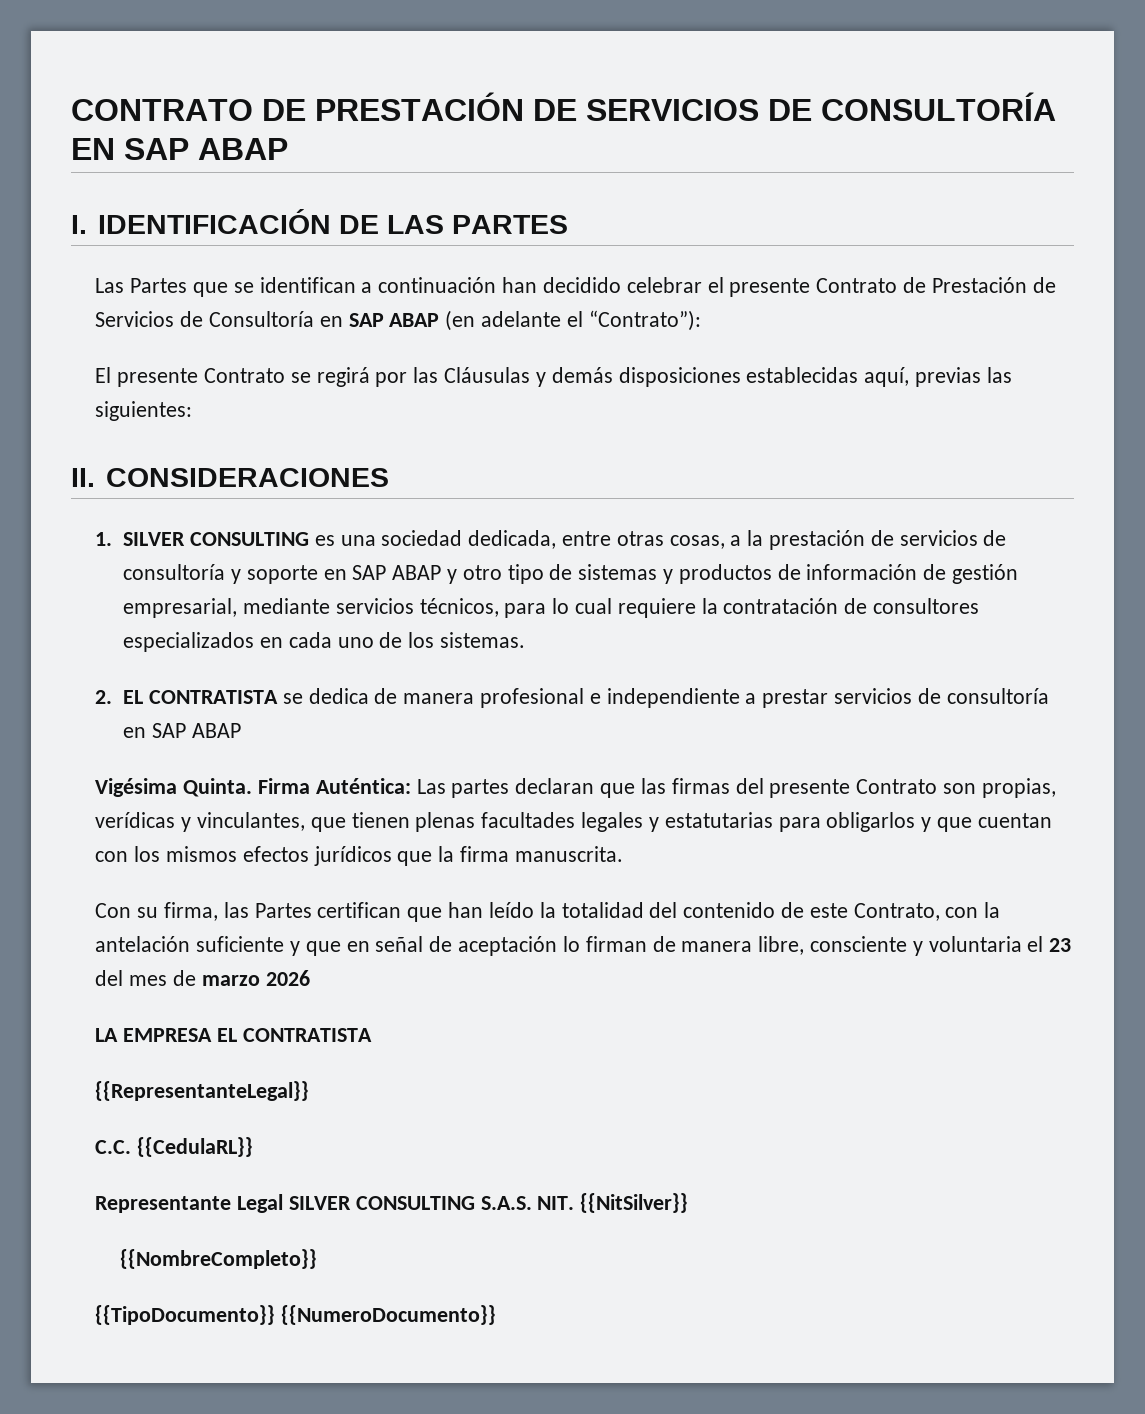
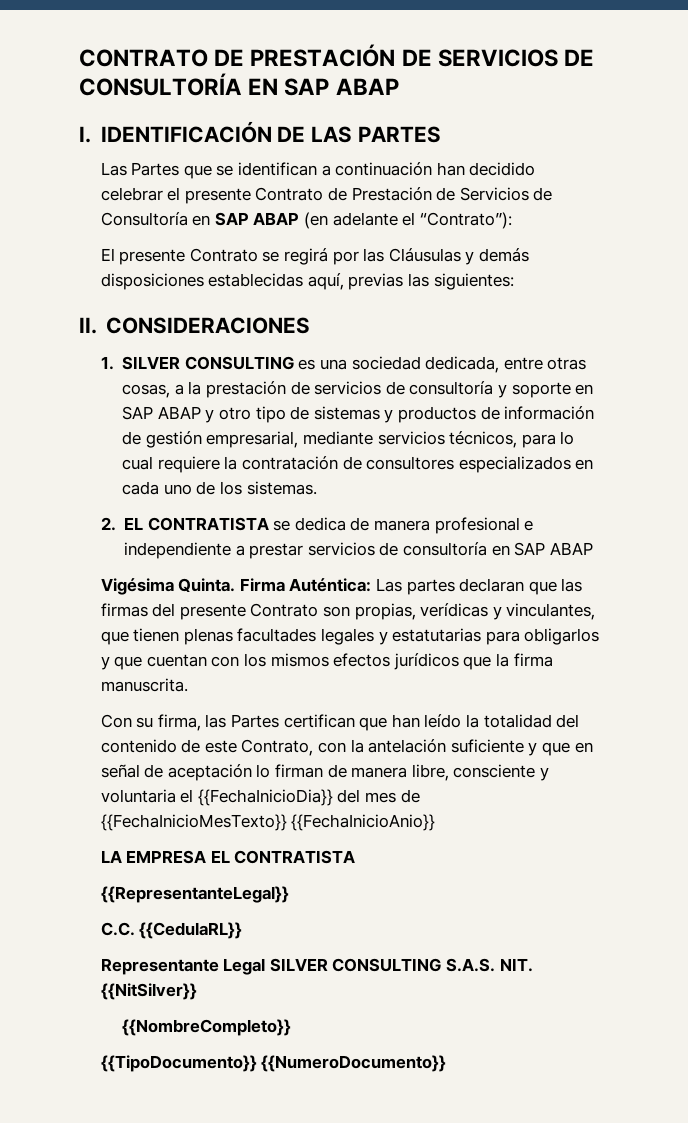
[1049,938,1072,952] 23 -> [197,789,333,806] {{FechaInicioDia}}
[201,970,310,986] marzo 2026 -> [100,814,436,831] {{FechaInicioMesTexto}} {{FechaInicioAnio}}

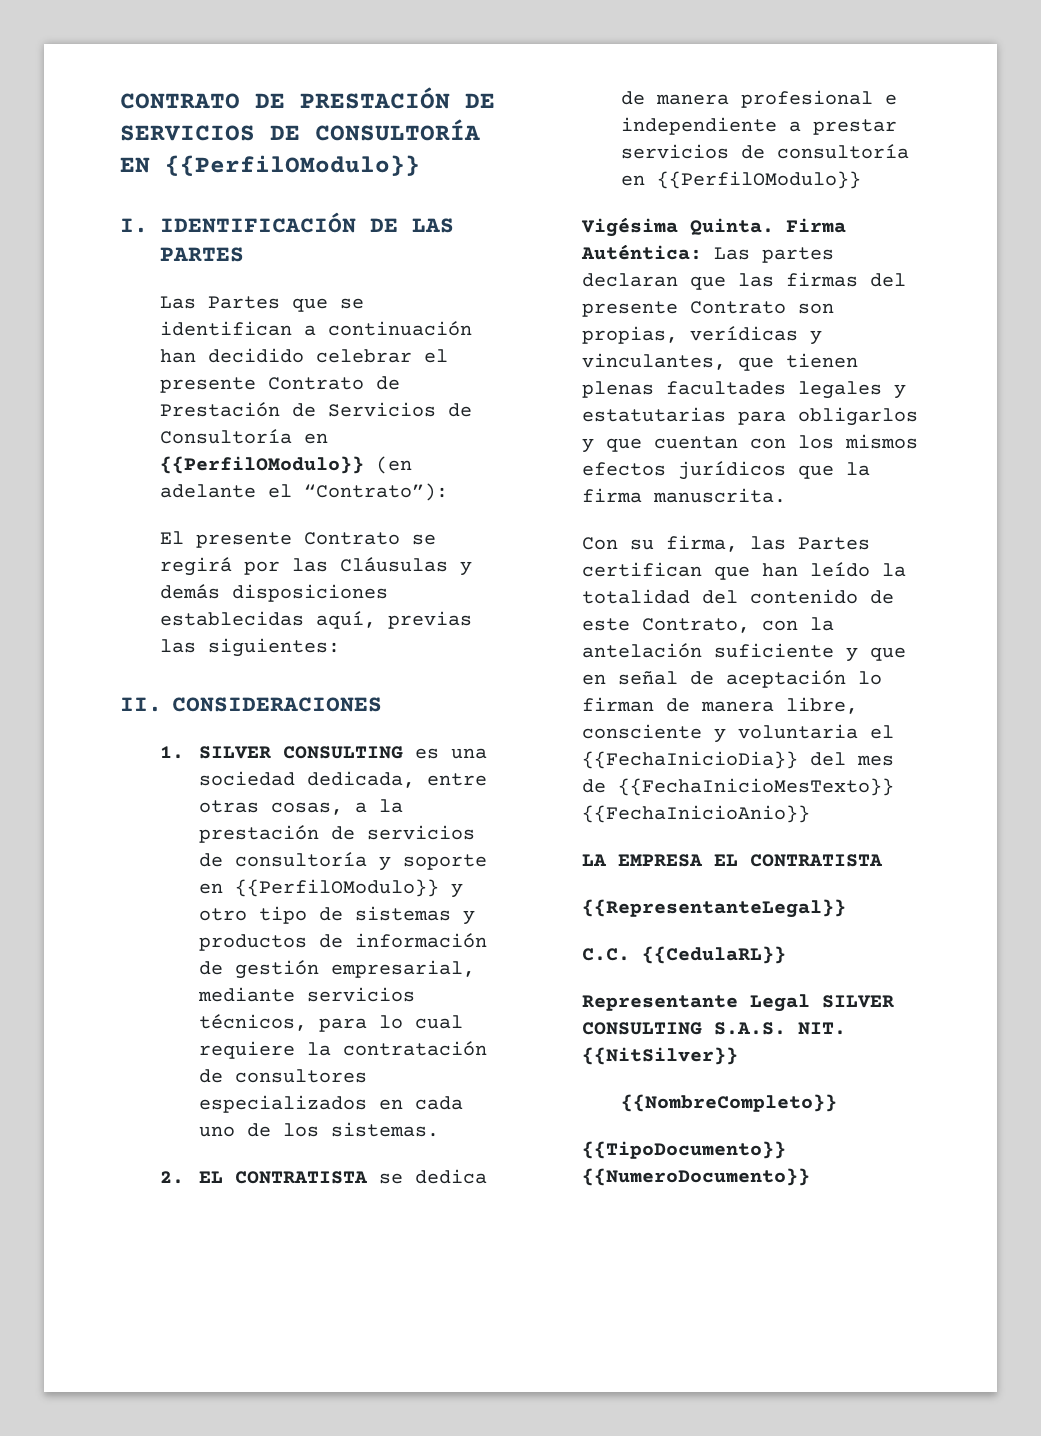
[284,78,399,96] SAP ABAP -> [165,155,420,176] {{PerfilOModulo}}
[214,212,300,226] SAP ABAP -> [159,456,364,474] {{PerfilOModulo}}
[122,406,201,420] SAP ABAP -> [235,879,440,897] {{PerfilOModulo}}
[514,542,593,556] SAP ABAP -> [657,171,862,189] {{PerfilOModulo}}

